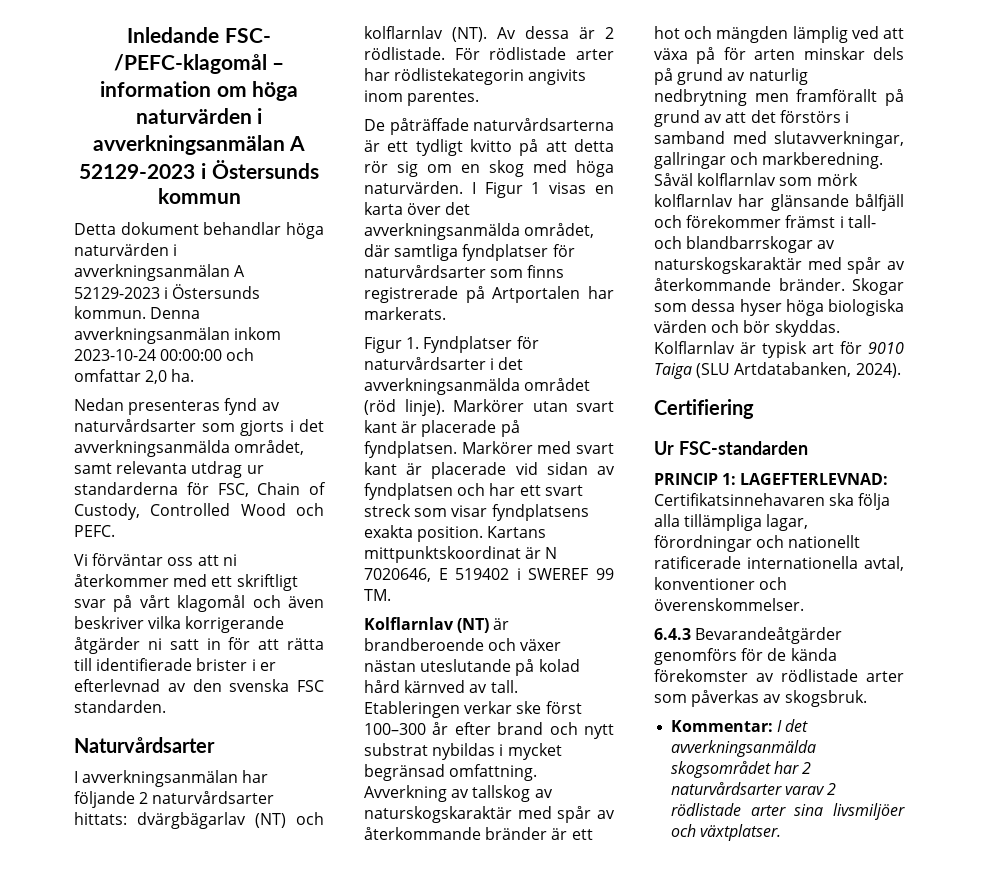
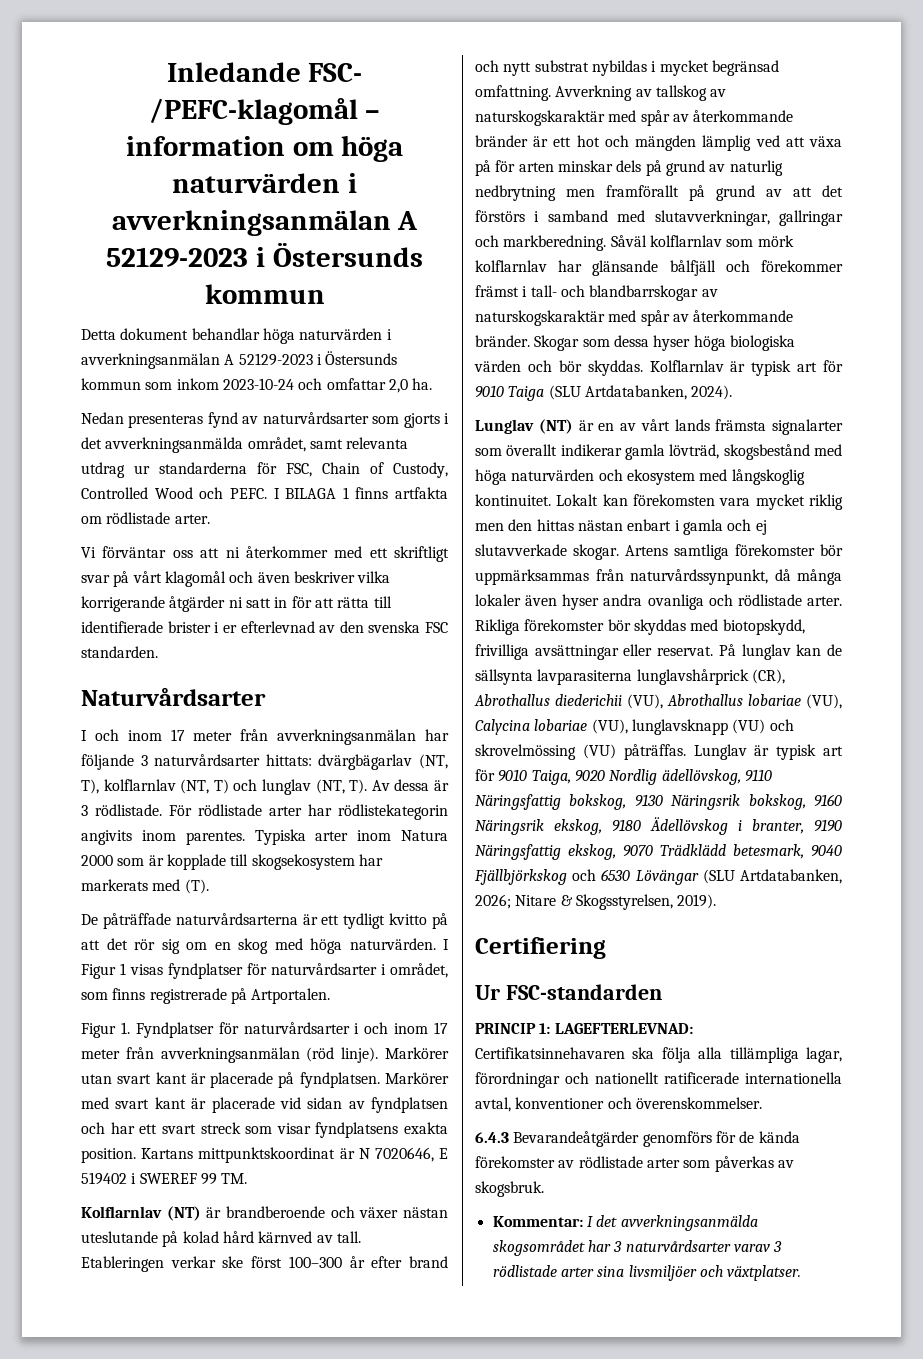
[74,306,201,319] [74,327,230,344] kommun. Denna avverkningsanmälan -> [81,378,173,390] kommun som
[160,349,223,361] 00:00:00 -> (294, 384) none
(115, 531) none -> [273,487,448,499] [81,512,210,524] I BILAGA 1 finns artfakta om rödlistade arter.
(78, 777) none -> [94,729,269,741] och inom 17 meter från
[139,792,149,804] 2 -> [140,755,148,766] 3
[255,812,324,828] [364,26,487,42] (NT) och kolflarnlav (NT). -> [419,754,448,769] [81,779,368,795] (NT, T), kolflarnlav (NT, T) och lunglav (NT, T).
[605,27,614,39] 2 -> [81,805,88,816] 3
(480, 98) none -> [254,829,448,845] [81,854,383,870] [81,879,209,894] Typiska arter inom Natura 2000 som är kopplade till skogsekosystem har markerats med (T).
[574,139,614,152] detta -> [106,938,128,950] det
[595,185,614,194] [364,202,471,215] [364,223,595,240] [364,244,459,261] en karta över det avverkningsanmälda området, där samtliga -> (163, 969) none
(486, 271) none -> [381,963,448,978] i området,
[492,286,614,303] [364,307,446,320] Artportalen har markerats. -> [251,988,331,1004] Artportalen.
[498,357,524,370] [364,378,591,395] det avverkningsanmälda området -> [364,1022,448,1034] [81,1047,300,1063] och inom 17 meter från avverkningsanmälan
(901, 370) none -> [475,419,843,435] [475,444,842,460] [475,469,805,485] [475,494,843,510] [475,519,767,535] [475,544,843,560] [475,569,842,585] [475,594,842,610] [475,619,805,635] [475,644,842,660] [475,669,785,685] [474,694,842,709] [475,719,794,735] [475,744,843,760] [475,769,772,785] [475,794,842,810] [475,817,842,835] [475,844,842,860] [474,869,842,885] [475,894,717,910] // Lunglav (NT) är en av vårt lands främsta signalarter som överallt indikerar gamla lövträd, skogsbestånd med höga naturvärden och ekosystem med långskoglig kontinuitet. Lokalt kan förekomsten vara mycket riklig men den hittas nästan enbart i gamla och ej slutavverkade skogar. Artens samtliga förekomster bör uppmärksammas från naturvårdssynpunkt, då många lokaler även hyser andra ovanliga och rödlistade arter. Rikliga förekomster bör skyddas med biotopskydd, frivilliga avsättningar eller reservat. På lunglav kan de sällsynta lavparasiterna lunglavshårprick (CR), Abrothallus diederichii (VU), Abrothallus lobariae (VU), Calycina lobariae (VU), lunglavsknapp (VU) och skrovelmössing (VU) påträffas. Lunglav är typisk art för 9010 Taiga, 9020 Nordlig ädellövskog, 9110 Näringsfattig bokskog, 9130 Näringsrik bokskog, 9160 Näringsrik ekskog, 9180 Ädellövskog i branter, 9190 Näringsfattig ekskog, 9070 Trädklädd betesmark, 9040 Fjällbjörkskog och 6530 Lövängar (SLU Artdatabanken, 2026; Nitare & Skogsstyrelsen, 2019).
[802,762,812,774] 2 -> [613,1241,623,1252] 3
[827,783,837,795] 2 -> [773,1241,783,1252] 3

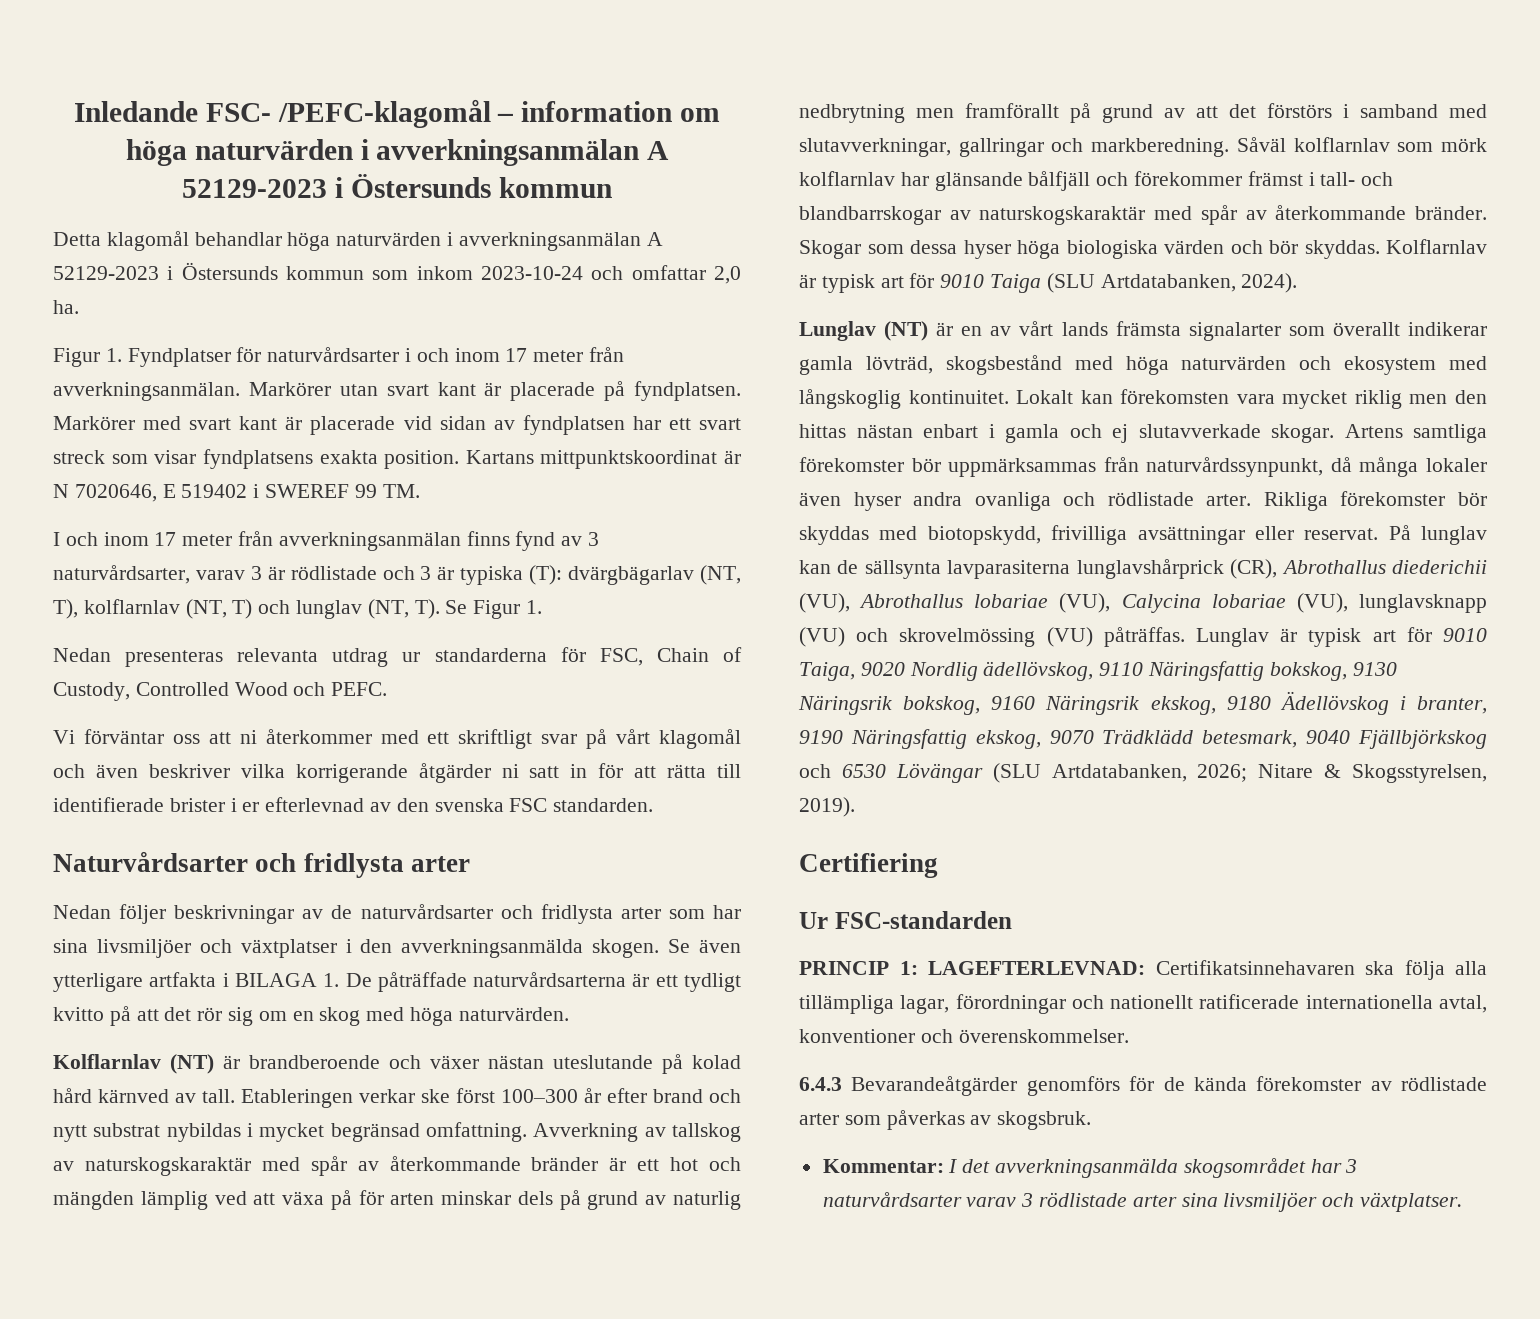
[120,328,189,340] dokument -> [106,231,189,251] klagomål
[81,412,449,428] [81,437,343,453] Nedan presenteras fynd av naturvårdsarter som gjorts i det avverkningsanmälda området, samt -> [53,347,625,367] [53,381,741,401] [53,415,742,435] [53,449,741,469] [53,484,420,502] [53,531,600,551] [53,565,742,585] [53,599,543,619] [53,648,224,667] Figur 1. Fyndplatser för naturvårdsarter i och inom 17 meter från avverkningsanmälan. Markörer utan svart kant är placerade på fyndplatsen. Markörer med svart kant är placerade vid sidan av fyndplatsen har ett svart streck som visar fyndplatsens exakta position. Kartans mittpunktskoordinat är N 7020646, E 519402 i SWEREF 99 TM. // I och inom 17 meter från avverkningsanmälan finns fynd av 3 naturvårdsarter, varav 3 är rödlistade och 3 är typiska (T): dvärgbägarlav (NT, T), kolflarnlav (NT, T) och lunglav (NT, T). Se Figur 1. // Nedan presenteras
[273,487,448,499] [81,512,210,524] I BILAGA 1 finns artfakta om rödlistade arter. -> (388, 689) none
[81,729,449,745] [81,754,448,770] [81,779,450,795] [81,804,448,820] [81,829,448,845] [81,854,383,870] [81,879,209,894] // I och inom 17 meter från avverkningsanmälan har följande 3 naturvårdsarter hittats: dvärgbägarlav (NT, T), kolflarnlav (NT, T) och lunglav (NT, T). Av dessa är 3 rödlistade. För rödlistade arter har rödlistekategorin angivits inom parentes. Typiska arter inom Natura 2000 som är kopplade till skogsekosystem har markerats med (T). // -> [255,853,470,878] [53,904,742,924] [53,939,742,958] [53,972,340,992] och fridlysta arter // Nedan följer beskrivningar av de naturvårdsarter och fridlysta arter som har sina livsmiljöer och växtplatser i den avverkningsanmälda skogen. Se även ytterligare artfakta i BILAGA 1.
[443,939,449,950] [81,963,448,979] [81,988,331,1004] [81,1022,448,1038] [81,1047,450,1063] [81,1072,449,1088] [81,1097,448,1113] [81,1122,448,1138] [81,1147,449,1163] [81,1172,248,1185] I Figur 1 visas fyndplatser för naturvårdsarter i området, som finns registrerade på Artportalen. // Figur 1. Fyndplatser för naturvårdsarter i och inom 17 meter från avverkningsanmälan (röd linje). Markörer utan svart kant är placerade på fyndplatsen. Markörer med svart kant är placerade vid sidan av fyndplatsen och har ett svart streck som visar fyndplatsens exakta position. Kartans mittpunktskoordinat är N 7020646, E 519402 i SWEREF 99 TM. -> (569, 1014) none

